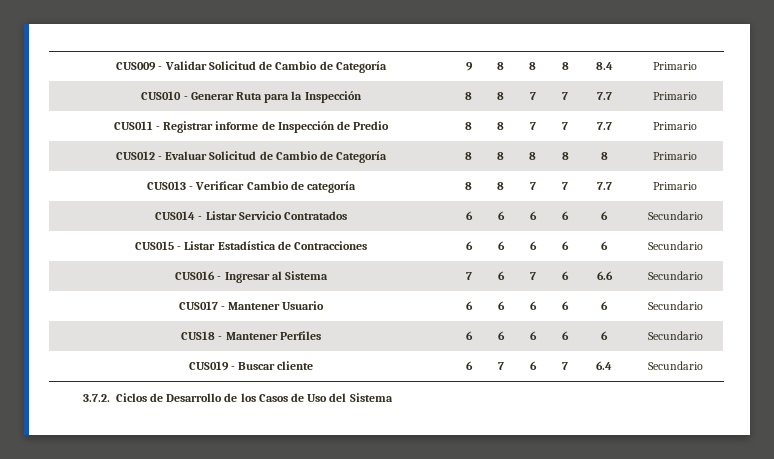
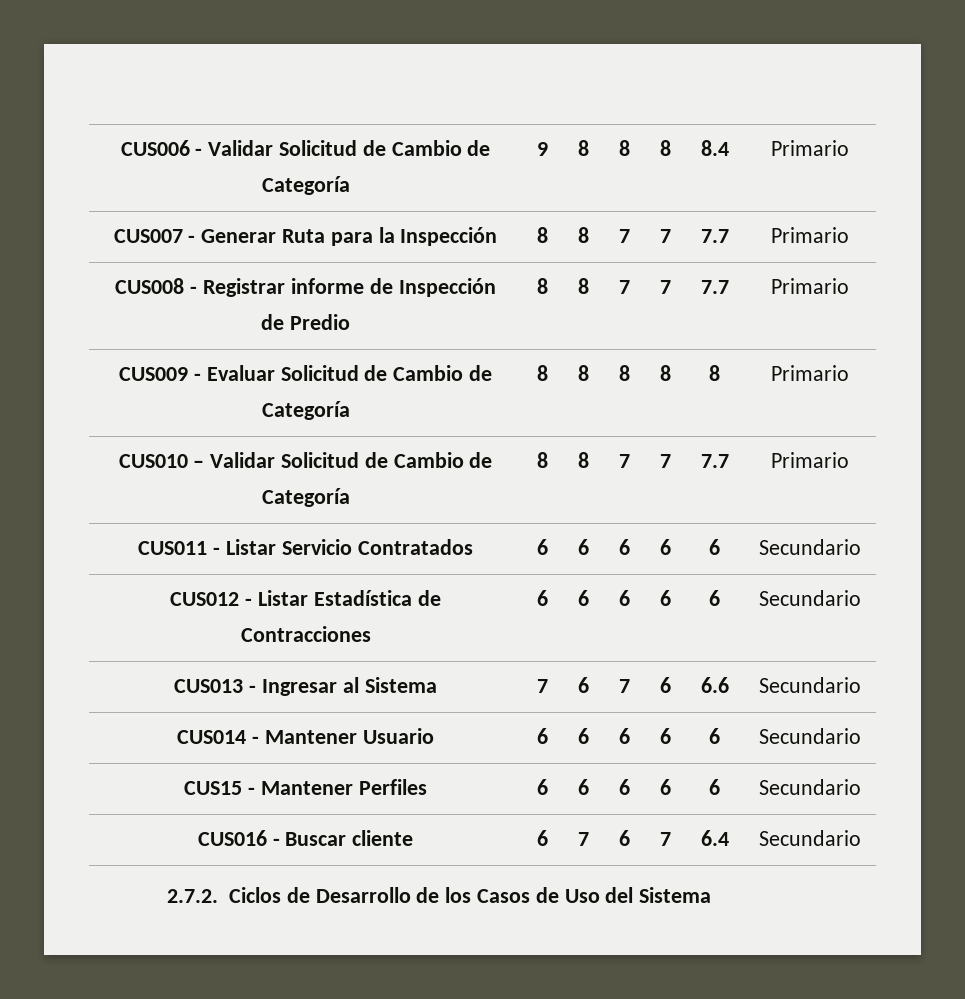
[116,62,157,71] CUS009 -> [120,140,190,156] CUS006
[141,91,182,100] CUS010 -> [113,229,183,243] CUS007
[113,121,153,130] CUS011 -> [115,278,185,294] CUS008
[115,151,155,160] CUS012 -> [119,367,189,381] CUS009
[146,181,357,193] [465,182,472,190] [497,182,504,190] [529,182,536,190] [562,182,568,190] [596,182,612,190] [653,182,697,190] [155,211,196,220] CUS013 - Verificar Cambio de categoría | 8 | 8 | 7 | 7 | 7.7 | Primario // CUS014 -> [118,452,493,468] [261,488,350,507] [536,452,548,468] [577,452,589,468] [618,454,630,468] [659,454,671,468] [700,454,729,468] [770,452,849,468] [138,541,208,555] CUS010 – Validar Solicitud de Cambio de Categoría | 8 | 8 | 7 | 7 | 7.7 | Primario // CUS011
[134,241,174,250] CUS015 -> [170,592,240,606] CUS012
[175,271,216,280] CUS016 -> [174,679,244,693] CUS013
[178,301,218,310] CUS017 -> [177,730,247,744] CUS014
[181,331,216,340] CUS18 -> [184,781,243,795] CUS15
[188,361,229,371] CUS019 -> [197,830,267,846] CUS016
[82,394,110,402] 3.7.2. -> [167,889,219,903] 2.7.2.

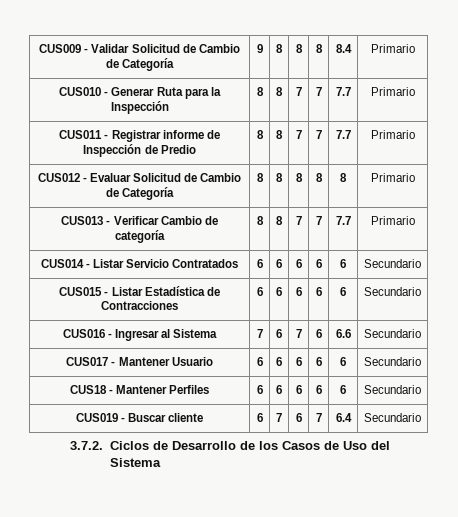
[120,140,190,156] CUS006 -> [39,44,82,53] CUS009
[113,229,183,243] CUS007 -> [59,87,102,96] CUS010
[115,278,185,294] CUS008 -> [59,130,103,139] CUS011
[119,367,189,381] CUS009 -> [37,173,80,182] CUS012
[118,452,493,468] [261,488,350,507] [536,452,548,468] [577,452,589,468] [618,454,630,468] [659,454,671,468] [700,454,729,468] [770,452,849,468] [138,541,208,555] CUS010 – Validar Solicitud de Cambio de Categoría | 8 | 8 | 7 | 7 | 7.7 | Primario // CUS011 -> [61,216,218,225] [115,230,165,243] [256,216,264,225] [276,216,283,225] [295,216,302,225] [315,216,322,225] [335,216,351,225] [370,216,415,225] [40,259,84,268] CUS013 - Verificar Cambio de categoría | 8 | 8 | 7 | 7 | 7.7 | Primario // CUS014
[170,592,240,606] CUS012 -> [59,287,103,296] CUS015
[174,679,244,693] CUS013 -> [62,329,105,338] CUS016
[177,730,247,744] CUS014 -> [66,357,109,366] CUS017
[184,781,243,795] CUS15 -> [69,385,107,394] CUS18
[197,830,267,846] CUS016 -> [75,413,118,422] CUS019
[167,889,219,903] 2.7.2. -> [70,441,104,450] 3.7.2.

